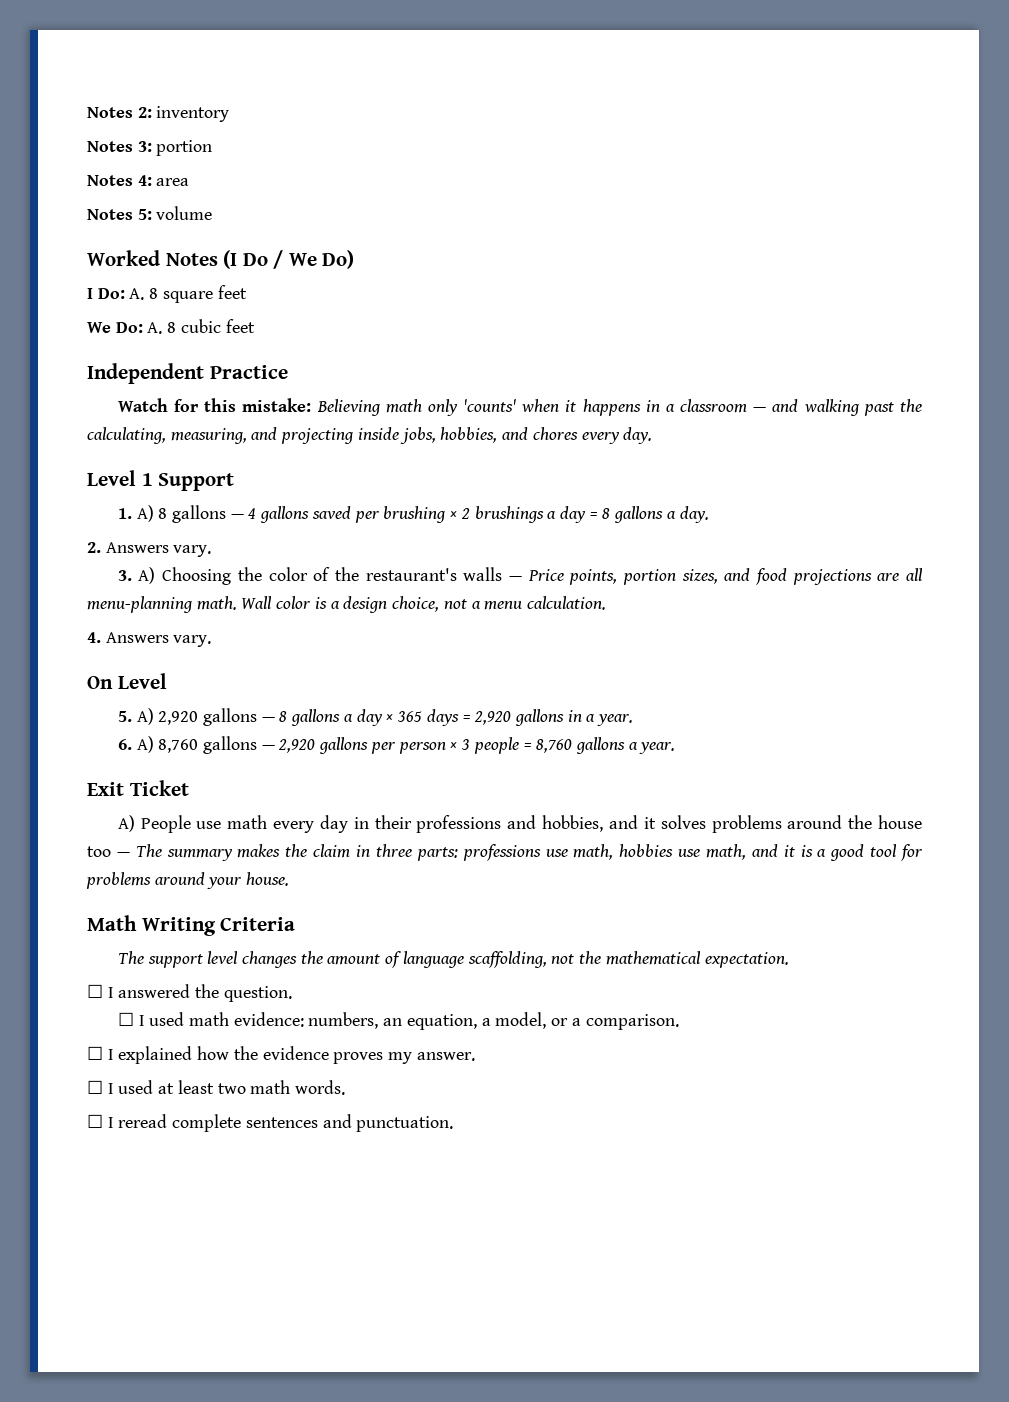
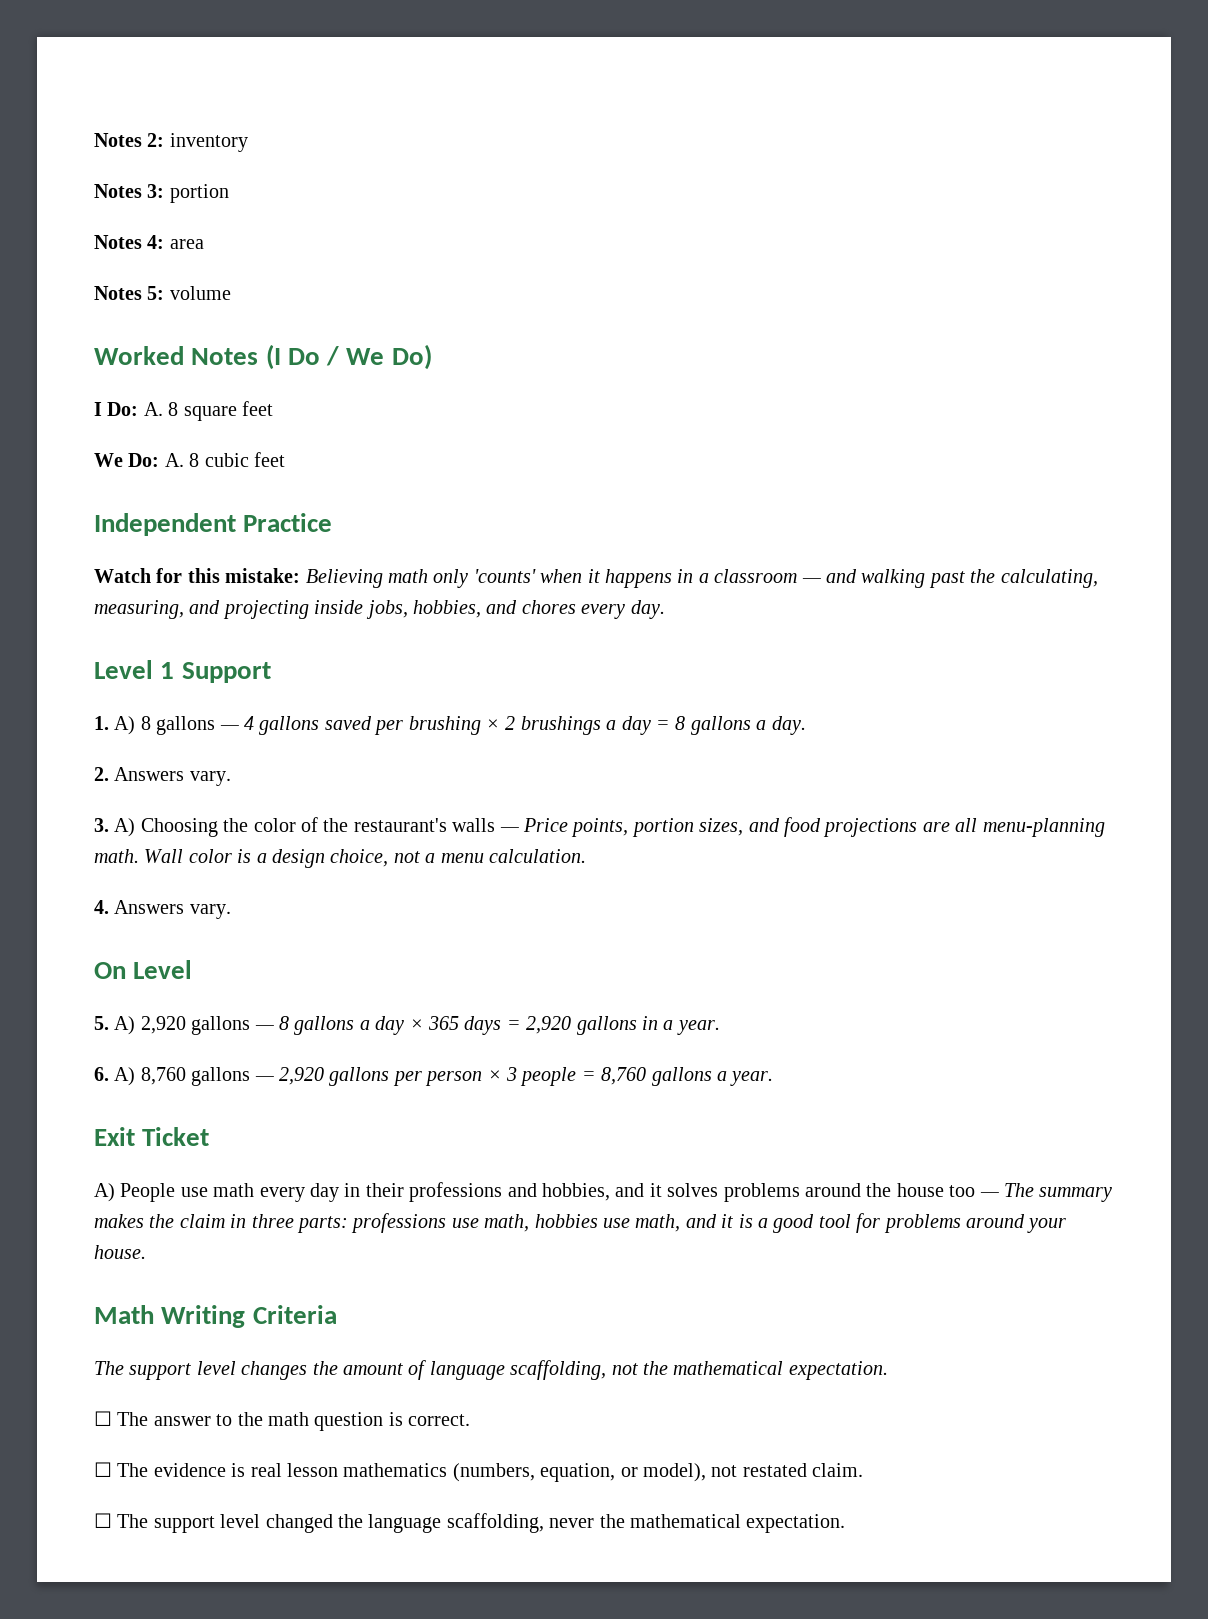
[107,984,292,1002] [117,1012,679,1030] [87,1046,475,1064] [87,1080,346,1095] [87,1114,454,1132] I answered the question. // ☐ I used math evidence: numbers, an equation, a model, or a comparison. // ☐ I explained how the evidence proves my answer. // ☐ I used at least two math words. // ☐ I reread complete sentences and punctuation. -> [117,1412,471,1431] [94,1462,864,1482] [94,1513,846,1533] The answer to the math question is correct. // ☐ The evidence is real lesson mathematics (numbers, equation, or model), not restated claim. // ☐ The support level changed the language scaffolding, never the mathematical expectation.

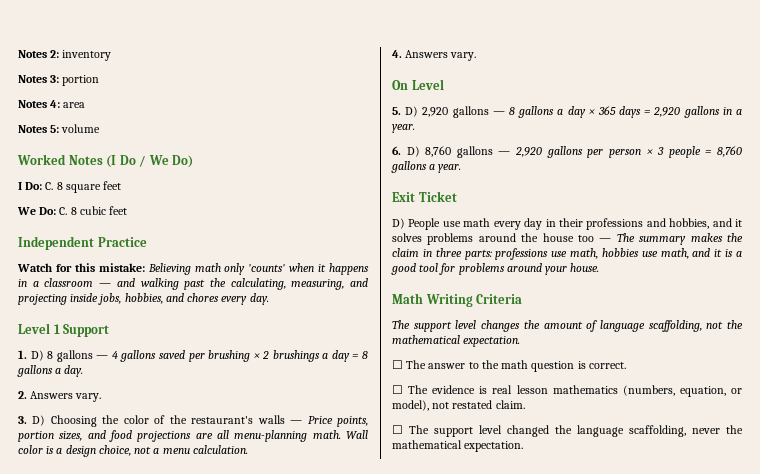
[143,402,163,416] A. -> [45,182,54,190] C.
[164,453,184,467] A. -> [59,207,68,215] C.
[114,716,136,735] A) -> [30,350,44,361] D)
[114,818,136,837] A) -> [32,415,46,426] D)
[114,1016,136,1035] A) -> [405,106,419,117] D)
[114,1067,136,1086] A) -> [406,146,420,157] D)
[94,1183,115,1202] A) -> [392,218,405,229] D)

